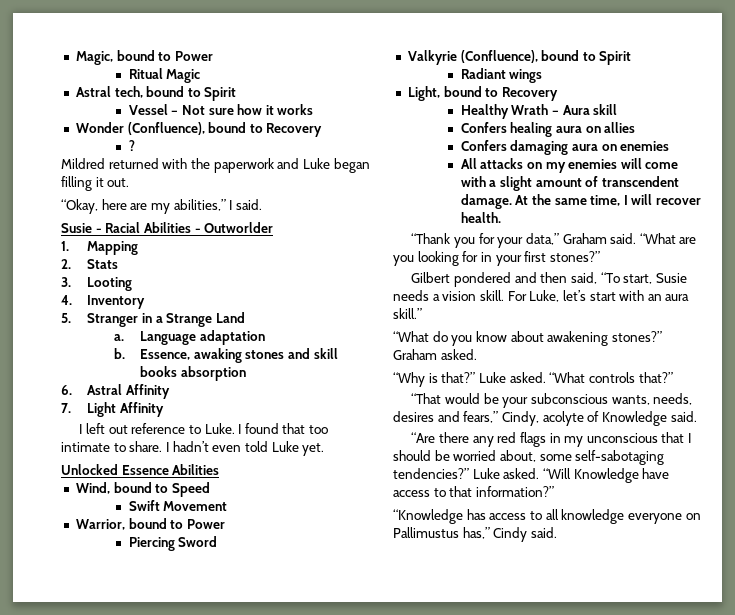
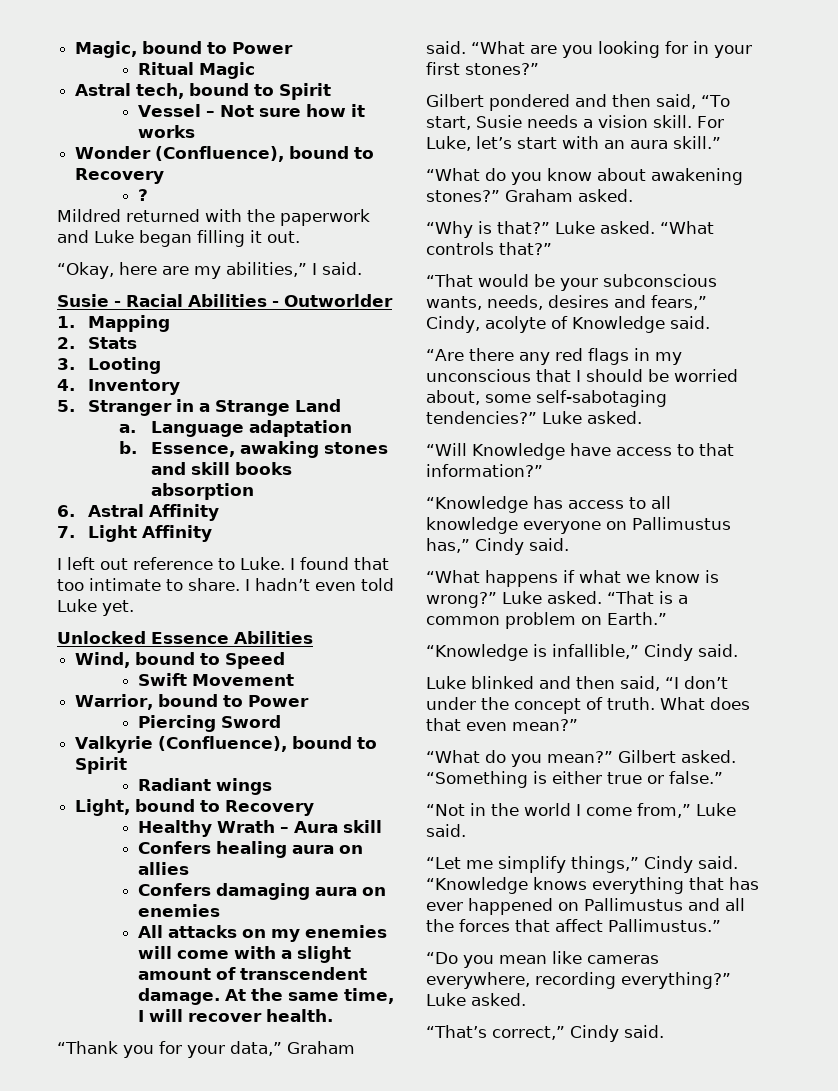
(540, 473) none -> (642, 417) //
(557, 532) none -> [426,570,719,587] [426,591,688,608] [426,612,667,629] [426,644,738,661] [426,676,728,691] [426,697,750,714] [426,718,578,731] [426,750,736,767] [426,771,723,788] [426,803,736,818] [426,824,466,837] [426,856,738,873] [426,877,759,894] [426,898,745,915] [426,919,721,932] [426,951,659,968] [426,972,731,989] [426,993,526,1006] [426,1025,664,1042] // “What happens if what we know is wrong?” Luke asked. “That is a common problem on Earth.” // “Knowledge is infallible,” Cindy said. // Luke blinked and then said, “I don’t under the concept of truth. What does that even mean?” // “What do you mean?” Gilbert asked. “Something is either true or false.” // “Not in the world I come from,” Luke said. // “Let me simplify things,” Cindy said. “Knowledge knows everything that has ever happened on Pallimustus and all the forces that affect Pallimustus.” // “Do you mean like cameras everywhere, recording everything?” Luke asked. // “That’s correct,” Cindy said.

